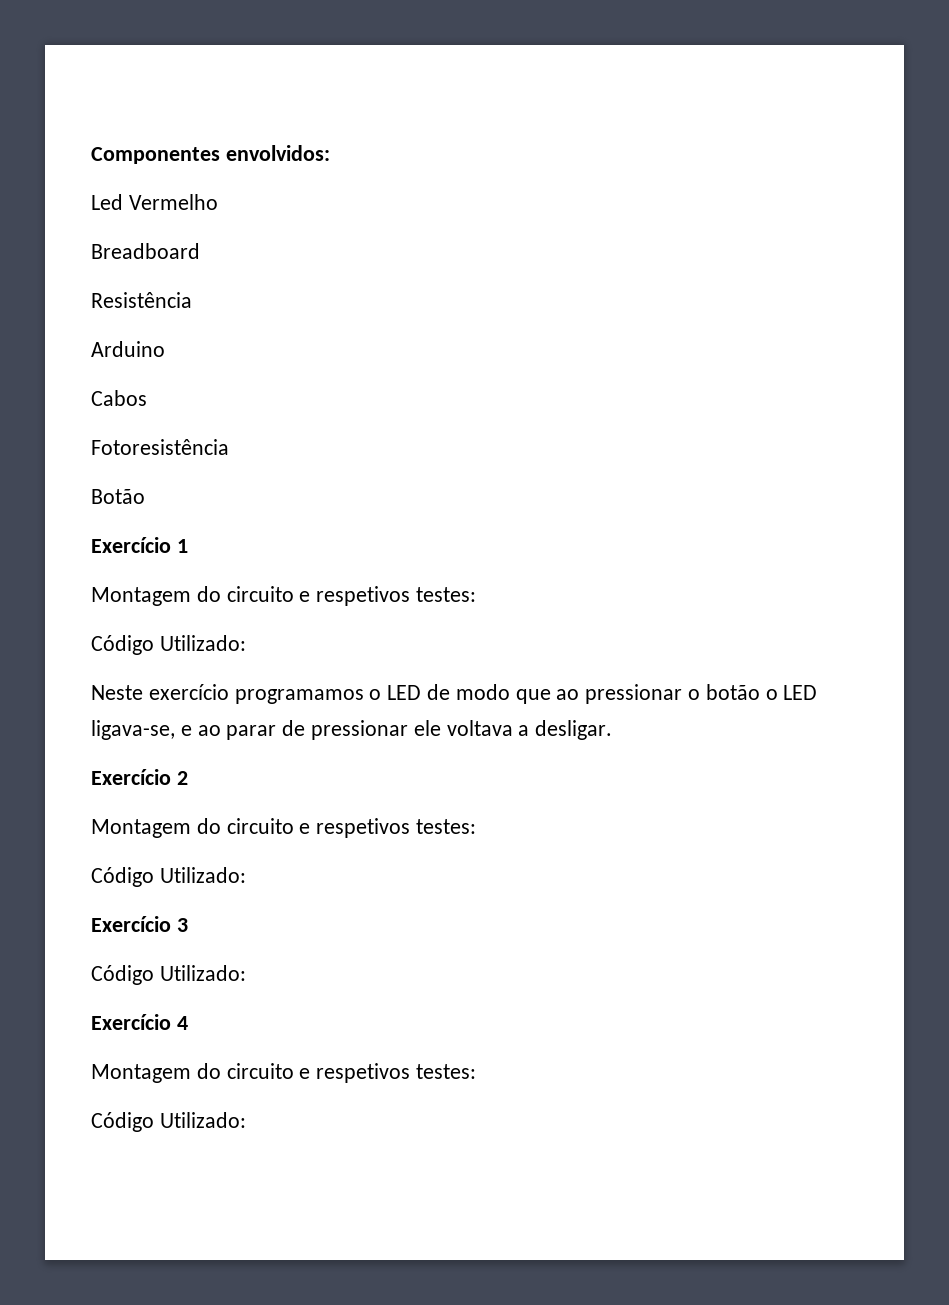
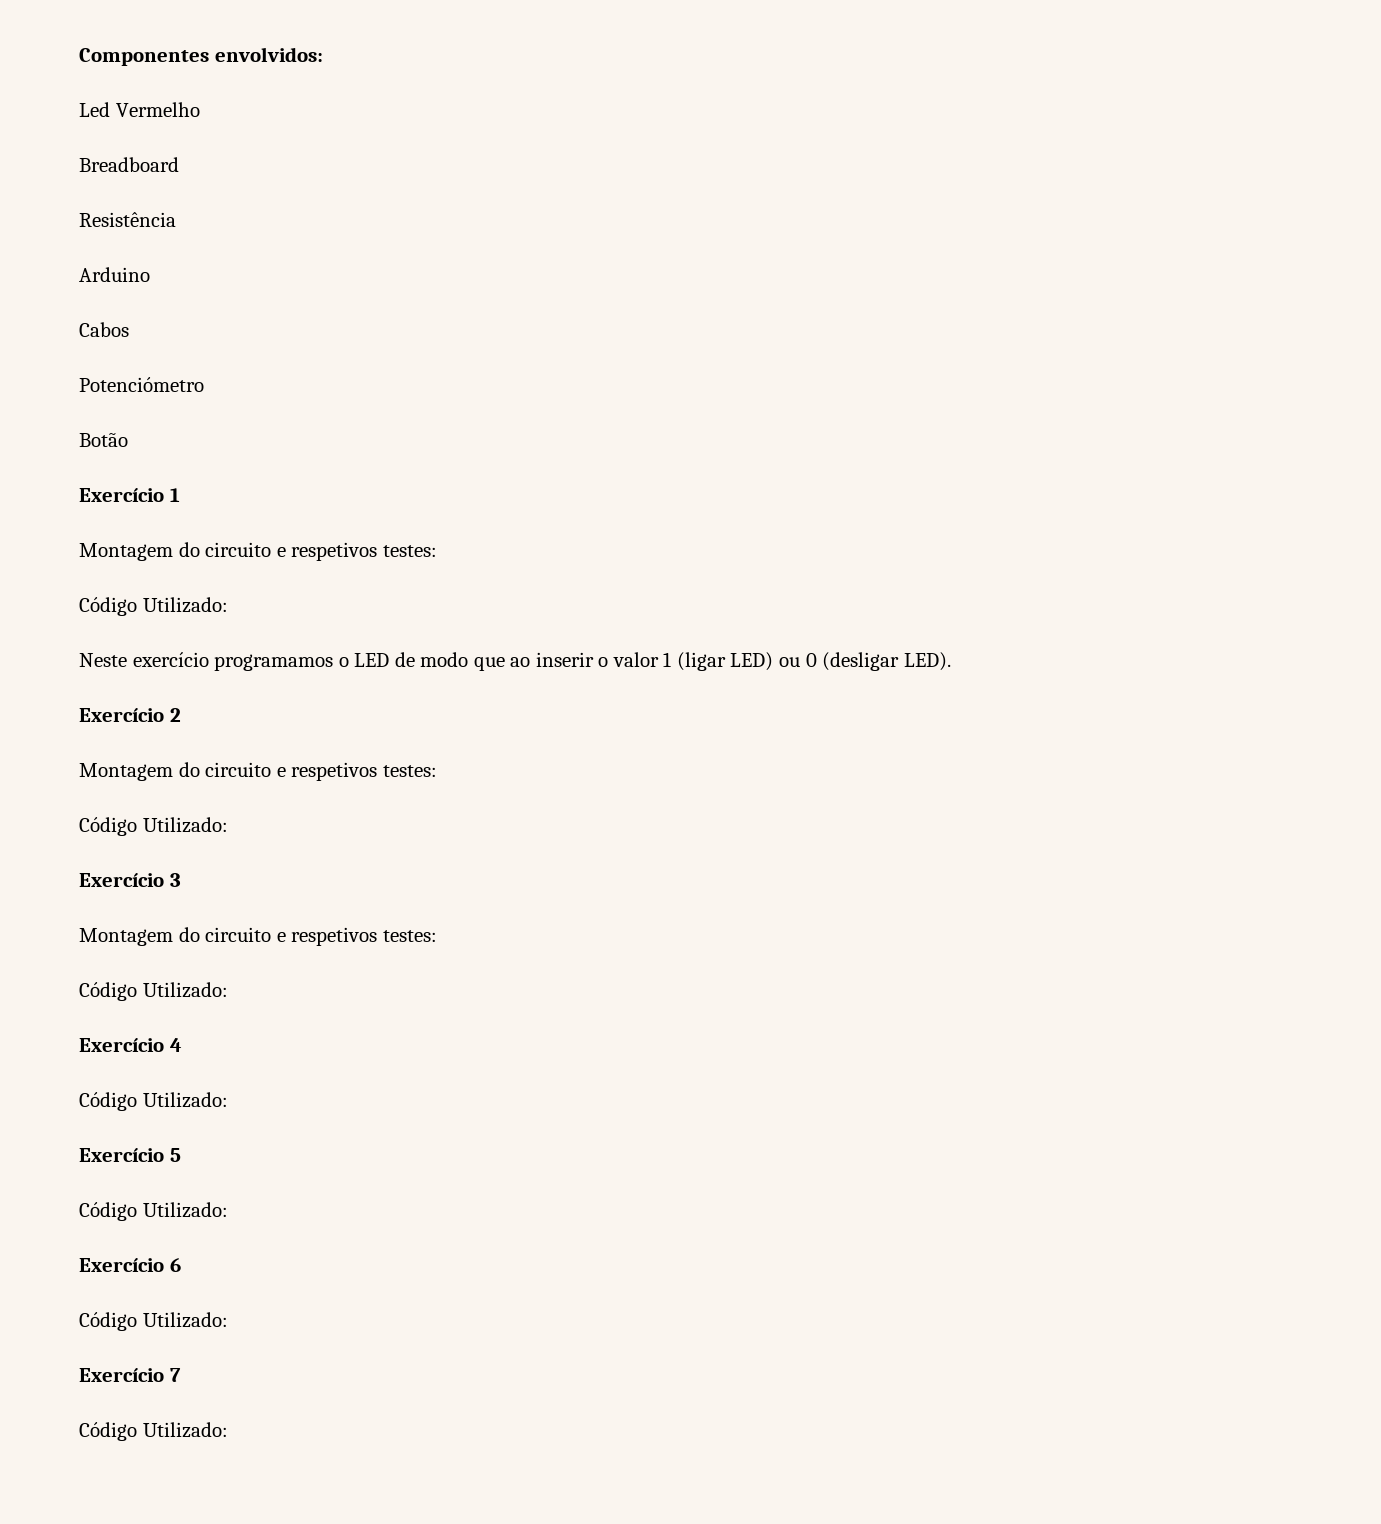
[91,439,229,455] Fotoresistência -> [79,377,204,392] Potenciómetro
[585,684,818,704] [91,720,613,740] pressionar o botão o LED ligava-se, e ao parar de pressionar ele voltava a desligar. -> [535,652,951,671] inserir o valor 1 (ligar LED) ou 0 (desligar LED).
[91,965,246,985] [91,1014,188,1030] [91,1063,477,1083] [91,1112,246,1132] // Código Utilizado: // Exercício 4 // Montagem do circuito e respetivos testes: // Código Utilizado: -> [79,927,437,946] [79,982,228,1001] [79,1038,182,1052] [79,1092,228,1111] [79,1148,181,1162] [79,1202,228,1221] [79,1258,181,1272] [79,1312,228,1331] [79,1368,181,1382] [79,1422,228,1441] // Montagem do circuito e respetivos testes: // Código Utilizado: // Exercício 4 // Código Utilizado: // Exercício 5 // Código Utilizado: // Exercício 6 // Código Utilizado: // Exercício 7 // Código Utilizado:

